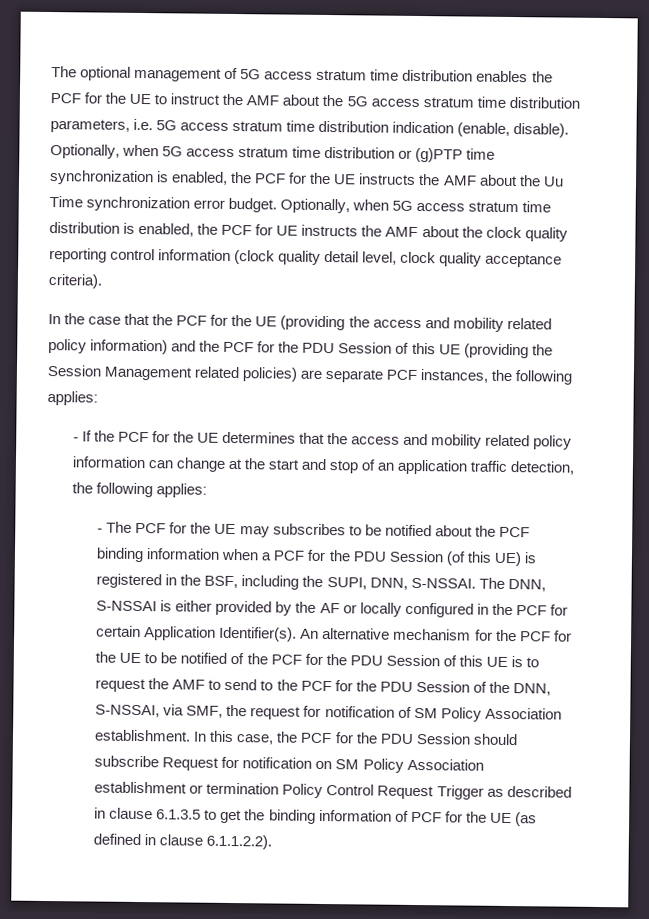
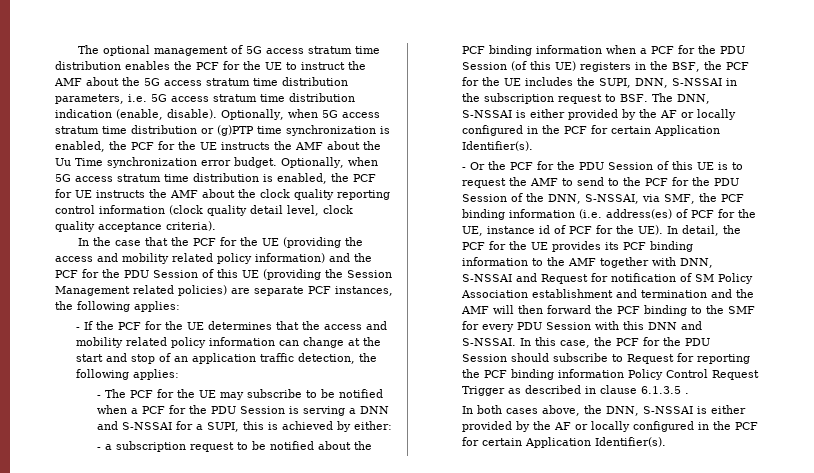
[272,523,346,536] subscribes -> [247,389,384,398] [97,405,390,416] [97,421,393,432] [97,441,235,452] subscribe to be notified when a PCF for the PDU Session is serving a DNN and S-NSSAI for a SUPI, this is achieved by either: // - a subscription request
[523,552,537,564] [96,573,163,589] is registered -> [580,62,632,72] registers
[241,575,476,590] including the SUPI, DNN, S-NSSAI. -> [704,61,750,70] [462,77,738,88] [462,93,649,104] the PCF for the UE includes the SUPI, DNN, S-NSSAI in the subscription request to BSF.
[300,627,572,642] [95,651,245,665] An alternative mechanism for the PCF for the UE to be notified of -> [462,162,486,170] // - Or
[250,706,302,720] request -> [721,194,745,202] [462,209,757,220] [462,225,742,236] [462,241,694,252] [462,257,714,268] [462,273,589,284] PCF binding information (i.e. address(es) of PCF for the UE, instance id of PCF for the UE). In detail, the PCF for the UE provides its PCF binding information to the AMF together with DNN, S-NSSAI and Request
[94,729,192,742] establishment. -> [532,289,755,298] [461,305,756,316] [462,321,703,332] [462,338,517,346] establishment and termination and the AMF will then forward the PCF binding to the SMF for every PDU Session with this DNN and S-NSSAI.
[162,756,484,773] [94,781,280,795] Request for notification on SM Policy Association establishment or termination -> [612,353,751,364] [462,369,625,380] to Request for reporting the PCF binding information
[204,809,537,827] [93,833,273,850] to get the binding information of PCF for the UE (as defined in clause 6.1.1.2.2). -> [685,393,690,394] [462,405,747,416] [462,421,759,432] [462,437,667,448] . // In both cases above, the DNN, S-NSSAI is either provided by the AF or locally configured in the PCF for certain Application Identifier(s).

